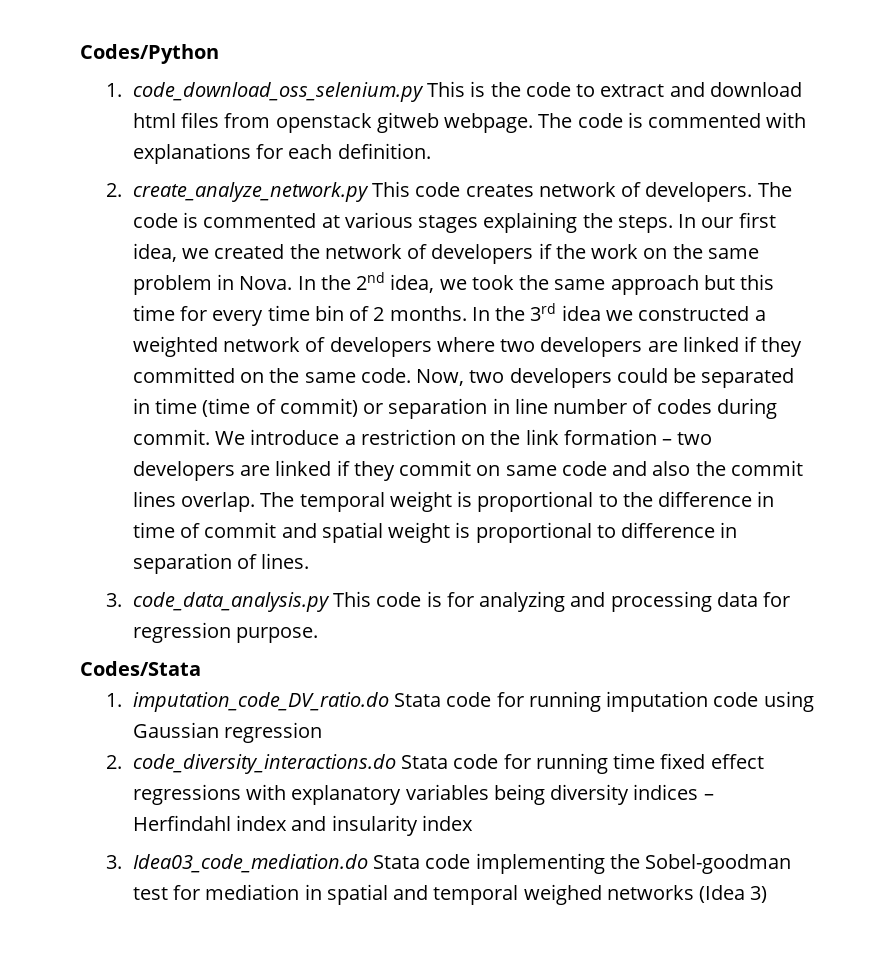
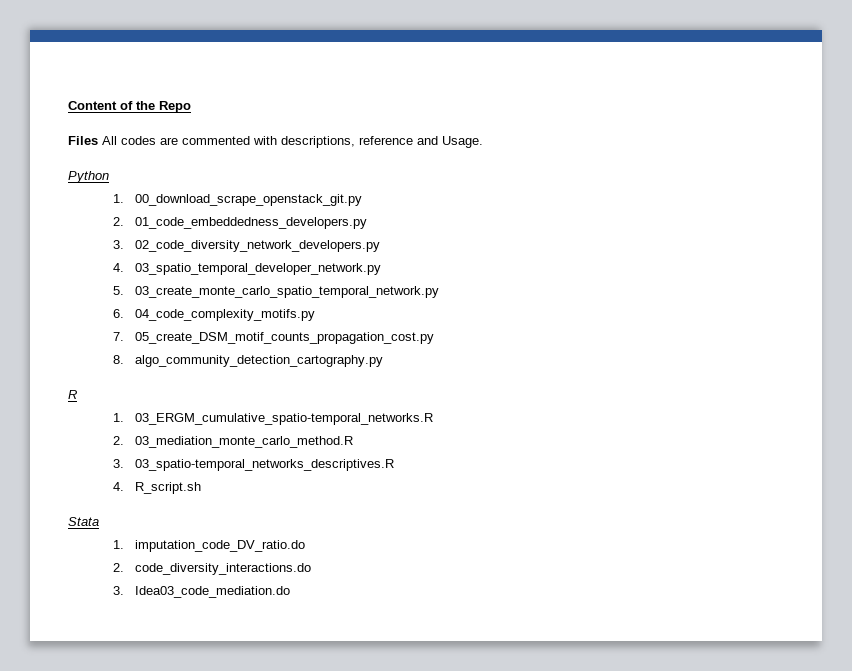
[80,44,219,64] [106,81,802,102] [132,112,807,133] [132,143,431,164] [106,181,792,202] [132,212,776,233] [132,243,759,264] [132,272,775,295] [132,303,766,326] [132,336,803,357] [132,367,795,388] [132,398,777,419] [132,429,713,445] [132,460,803,481] [132,491,775,512] [132,522,738,543] [132,553,310,574] [106,591,791,612] [132,622,319,643] [80,661,201,676] [106,691,814,712] [132,722,323,743] [106,753,764,774] [132,784,714,805] [132,815,473,836] [106,853,792,874] [132,884,768,905] Codes/Python // 1. code_download_oss_selenium.py This is the code to extract and download html files from openstack gitweb webpage. The code is commented with explanations for each definition. // 2. create_analyze_network.py This code creates network of developers. The code is commented at various stages explaining the steps. In our first idea, we created the network of developers if the work on the same problem in Nova. In the 2nd idea, we took the same approach but this time for every time bin of 2 months. In the 3rd idea we constructed a weighted network of developers where two developers are linked if they committed on the same code. Now, two developers could be separated in time (time of commit) or separation in line number of codes during commit. We introduce a restriction on the link formation – two developers are linked if they commit on same code and also the commit lines overlap. The temporal weight is proportional to the difference in time of commit and spatial weight is proportional to difference in separation of lines. // 3. code_data_analysis.py This code is for analyzing and processing data for regression purpose. // Codes/Stata // 1. imputation_code_DV_ratio.do Stata code for running imputation code using Gaussian regression // 2. code_diversity_interactions.do Stata code for running time fixed effect regressions with explanatory variables being diversity indices – Herfindahl index and insularity index // 3. Idea03_code_mediation.do Stata code implementing the Sobel-goodman test for mediation in spatial and temporal weighed networks (Idea 3) -> [68,101,191,113] [68,136,483,148] [68,171,109,183] [112,194,362,206] [112,217,367,229] [112,240,380,252] [112,263,381,275] [112,286,439,298] [112,309,315,321] [112,332,434,344] [112,355,383,367] [68,390,77,399] [112,413,433,425] [112,436,353,448] [112,459,394,471] [112,482,201,494] [68,517,99,526] [112,540,305,552] [112,563,311,575] [112,586,290,598] Content of the Repo // Files All codes are commented with descriptions, reference and Usage. // Python // 1. 00_download_scrape_openstack_git.py // 2. 01_code_embeddedness_developers.py // 3. 02_code_diversity_network_developers.py // 4. 03_spatio_temporal_developer_network.py // 5. 03_create_monte_carlo_spatio_temporal_network.py // 6. 04_code_complexity_motifs.py // 7. 05_create_DSM_motif_counts_propagation_cost.py // 8. algo_community_detection_cartography.py // R // 1. 03_ERGM_cumulative_spatio-temporal_networks.R // 2. 03_mediation_monte_carlo_method.R // 3. 03_spatio-temporal_networks_descriptives.R // 4. R_script.sh // Stata // 1. imputation_code_DV_ratio.do // 2. code_diversity_interactions.do // 3. Idea03_code_mediation.do

